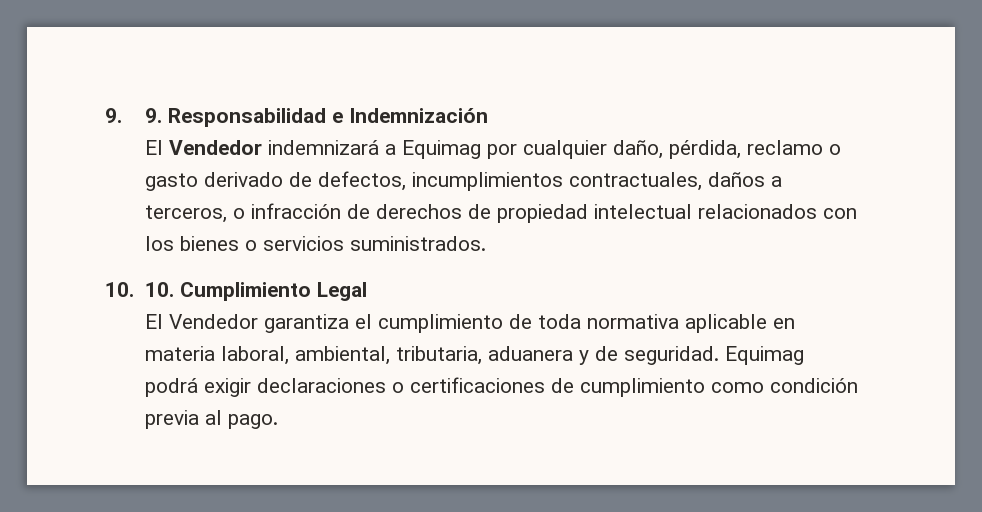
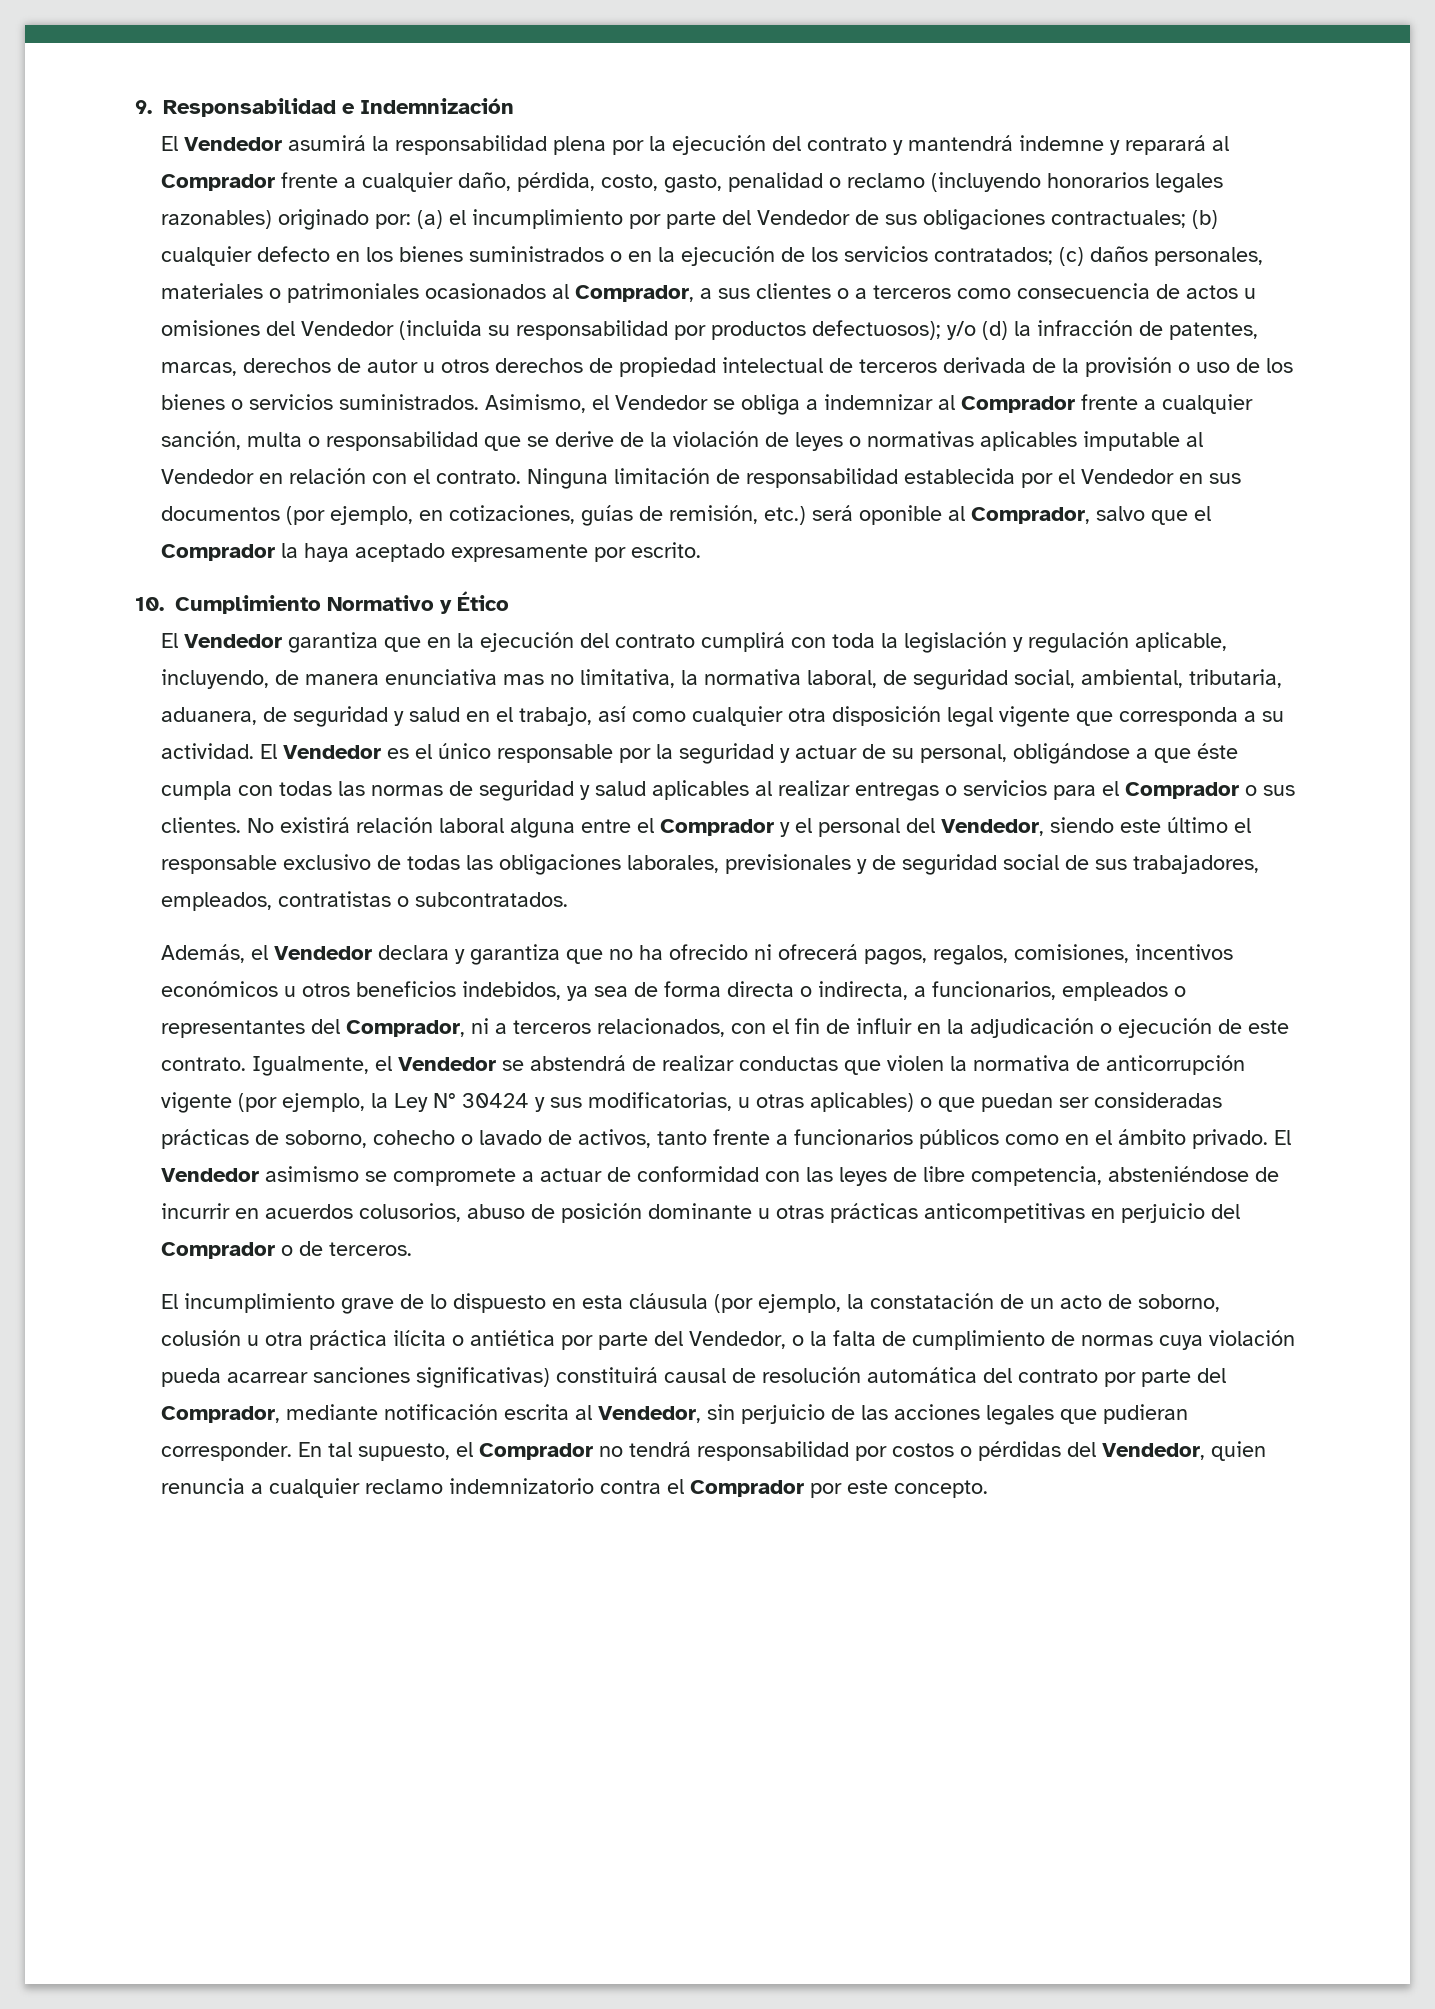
[105,108,163,123] 9. 9. -> [135,100,152,114] 9.
[268,140,842,159] [145,171,783,191] [145,203,858,223] indemnizará a Equimag por cualquier daño, pérdida, reclamo o gasto derivado de defectos, incumplimientos contractuales, daños a terceros, o infracción de derechos de propiedad intelectual relacionados con -> [288,135,1230,155] [161,172,1224,193] [161,209,1219,230] [161,246,1264,266] [161,283,1257,303] [161,320,1259,340] [161,357,1261,377] asumirá la responsabilidad plena por la ejecución del contrato y mantendrá indemne y reparará al Comprador frente a cualquier daño, pérdida, costo, gasto, penalidad o reclamo (incluyendo honorarios legales razonables) originado por: (a) el incumplimiento por parte del Vendedor de sus obligaciones contractuales; (b) cualquier defecto en los bienes suministrados o en la ejecución de los servicios contratados; (c) daños personales, materiales o patrimoniales ocasionados al Comprador, a sus clientes o a terceros como consecuencia de actos u omisiones del Vendedor (incluida su responsabilidad por productos defectuosos); y/o (d) la infracción de patentes, marcas, derechos de autor u otros derechos de propiedad intelectual de terceros derivada de la provisión o uso de
[105,282,368,301] [145,314,796,333] [145,346,805,365] [145,377,859,397] [145,410,279,429] // 10. 10. Cumplimiento Legal // El Vendedor garantiza el cumplimiento de toda normativa aplicable en materia laboral, ambiental, tributaria, aduanera y de seguridad. Equimag podrá exigir declaraciones o certificaciones de cumplimiento como condición previa al pago. -> [485,394,1254,415] [161,431,1204,451] [161,468,1242,489] [161,505,1212,526] [161,542,702,562] [135,591,509,614] [161,632,1228,653] [161,669,1283,690] [161,706,1285,727] [161,743,1239,764] [161,780,1296,801] [161,817,1252,838] [161,854,1260,875] [161,891,569,911] [161,944,1234,965] [161,981,1187,1001] [161,1018,1290,1038] [161,1055,1246,1076] [161,1092,1223,1113] [161,1129,1292,1149] [161,1166,1280,1186] [161,1203,1241,1223] [161,1241,413,1259] [161,1293,1221,1314] [161,1330,1296,1350] [161,1367,1227,1388] [161,1404,1189,1425] [161,1441,1267,1461] [161,1478,989,1498] Asimismo, el Vendedor se obliga a indemnizar al Comprador frente a cualquier sanción, multa o responsabilidad que se derive de la violación de leyes o normativas aplicables imputable al Vendedor en relación con el contrato. Ninguna limitación de responsabilidad establecida por el Vendedor en sus documentos (por ejemplo, en cotizaciones, guías de remisión, etc.) será oponible al Comprador, salvo que el Comprador la haya aceptado expresamente por escrito. // 10. Cumplimiento Normativo y Ético // El Vendedor garantiza que en la ejecución del contrato cumplirá con toda la legislación y regulación aplicable, incluyendo, de manera enunciativa mas no limitativa, la normativa laboral, de seguridad social, ambiental, tributaria, aduanera, de seguridad y salud en el trabajo, así como cualquier otra disposición legal vigente que corresponda a su actividad. El Vendedor es el único responsable por la seguridad y actuar de su personal, obligándose a que éste cumpla con todas las normas de seguridad y salud aplicables al realizar entregas o servicios para el Comprador o sus clientes. No existirá relación laboral alguna entre el Comprador y el personal del Vendedor, siendo este último el responsable exclusivo de todas las obligaciones laborales, previsionales y de seguridad social de sus trabajadores, empleados, contratistas o subcontratados. // Además, el Vendedor declara y garantiza que no ha ofrecido ni ofrecerá pagos, regalos, comisiones, incentivos económicos u otros beneficios indebidos, ya sea de forma directa o indirecta, a funcionarios, empleados o representantes del Comprador, ni a terceros relacionados, con el fin de influir en la adjudicación o ejecución de este contrato. Igualmente, el Vendedor se abstendrá de realizar conductas que violen la normativa de anticorrupción vigente (por ejemplo, la Ley N° 30424 y sus modificatorias, u otras aplicables) o que puedan ser consideradas prácticas de soborno, cohecho o lavado de activos, tanto frente a funcionarios públicos como en el ámbito privado. El Vendedor asimismo se compromete a actuar de conformidad con las leyes de libre competencia, absteniéndose de incurrir en acuerdos colusorios, abuso de posición dominante u otras prácticas anticompetitivas en perjuicio del Comprador o de terceros. // El incumplimiento grave de lo dispuesto en esta cláusula (por ejemplo, la constatación de un acto de soborno, colusión u otra práctica ilícita o antiética por parte del Vendedor, o la falta de cumplimiento de normas cuya violación pueda acarrear sanciones significativas) constituirá causal de resolución automática del contrato por parte del Comprador, mediante notificación escrita al Vendedor, sin perjuicio de las acciones legales que pudieran corresponder. En tal supuesto, el Comprador no tendrá responsabilidad por costos o pérdidas del Vendedor, quien renuncia a cualquier reclamo indemnizatorio contra el Comprador por este concepto.

